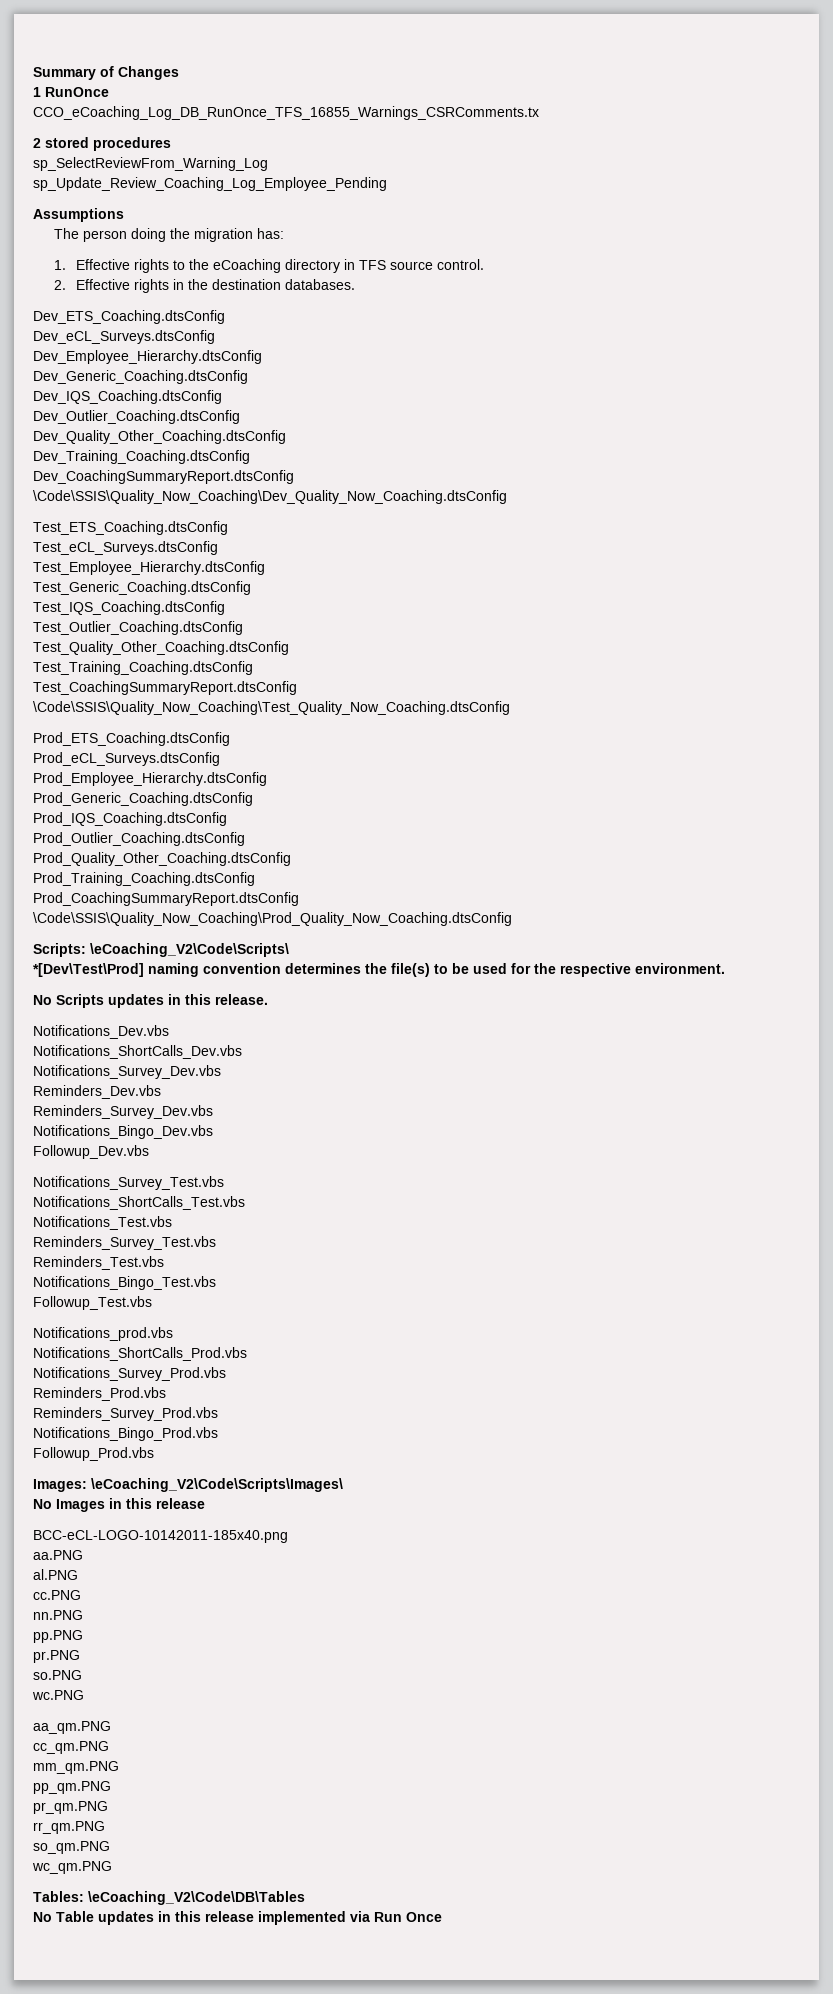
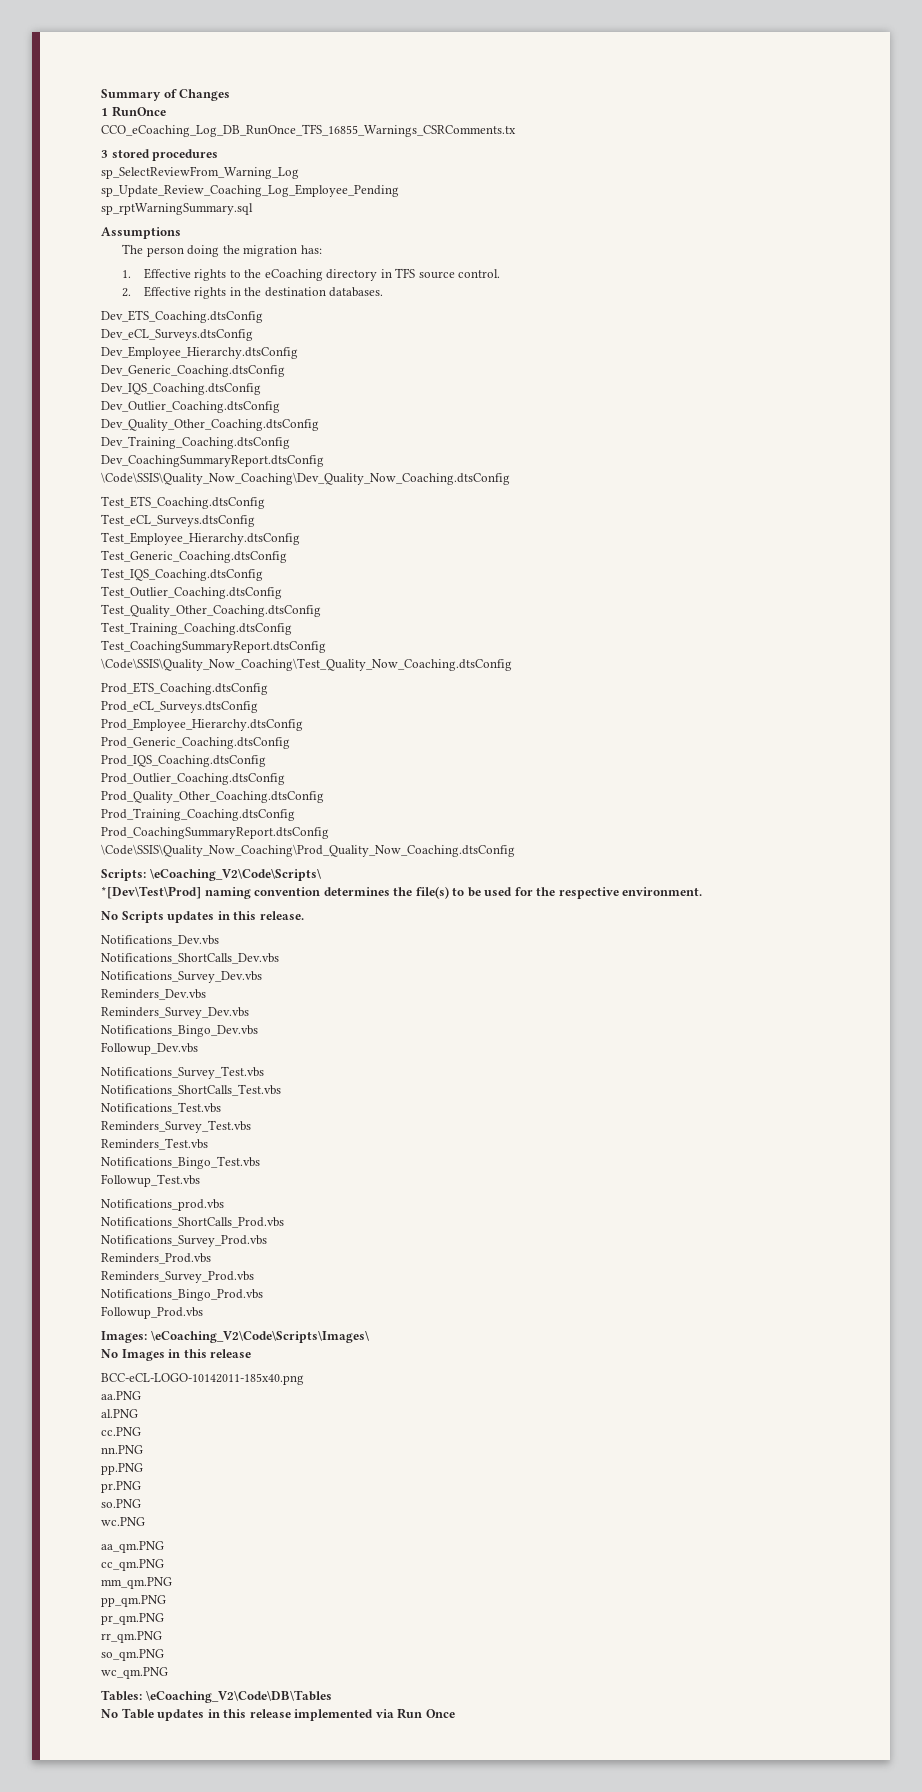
[33,138,41,148] 2 -> [101,150,108,158] 3
(387, 184) none -> [101,203,253,215] // sp_rptWarningSummary.sql

